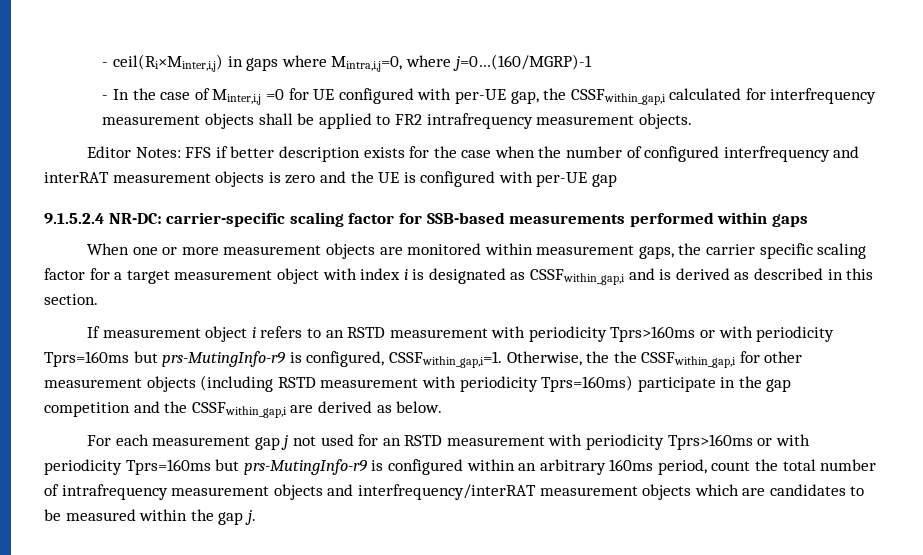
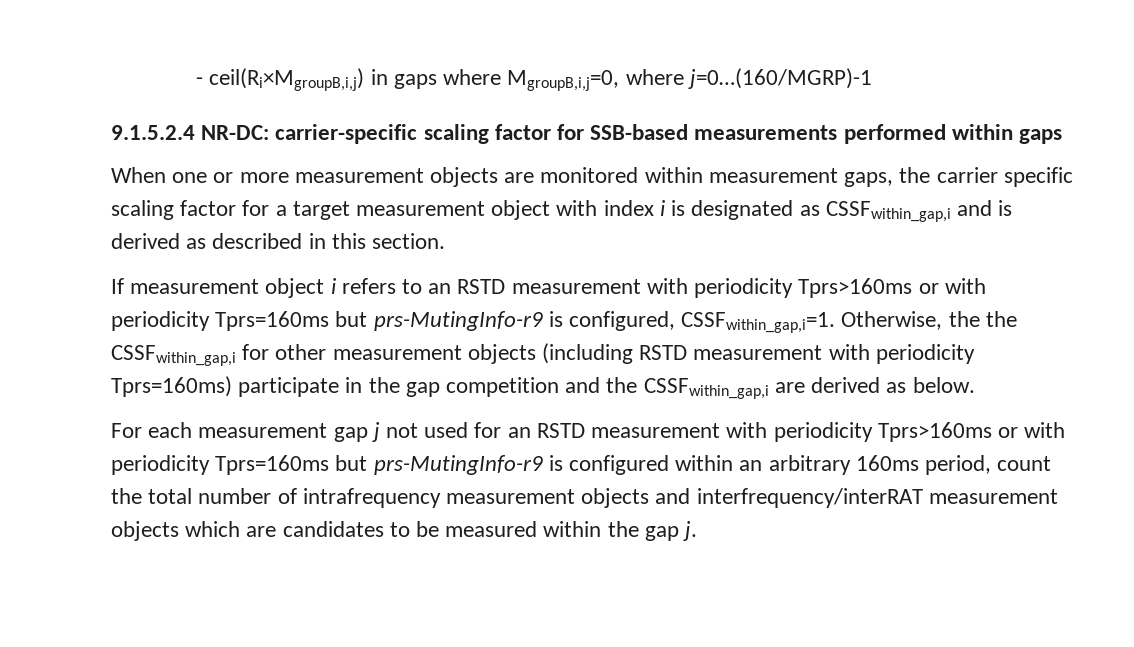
[102,54,224,72] - ceil(Ri×Minter,i,j) -> [196,68,365,91] - ceil(Ri×MgroupB,i,j)
[331,56,403,72] Mintra,i,j=0, -> [507,70,620,91] MgroupB,i,j=0,
[102,88,877,105] [102,113,692,129] [86,146,860,162] [44,171,618,187] // - In the case of Minter,i,j =0 for UE configured with per-UE gap, the CSSFwithin_gap,i calculated for interfrequency measurement objects shall be applied to FR2 intrafrequency measurement objects. // Editor Notes: FFS if better description exists for the case when the number of configured interfrequency and interRAT measurement objects is zero and the UE is configured with per-UE gap -> (872, 78) none

